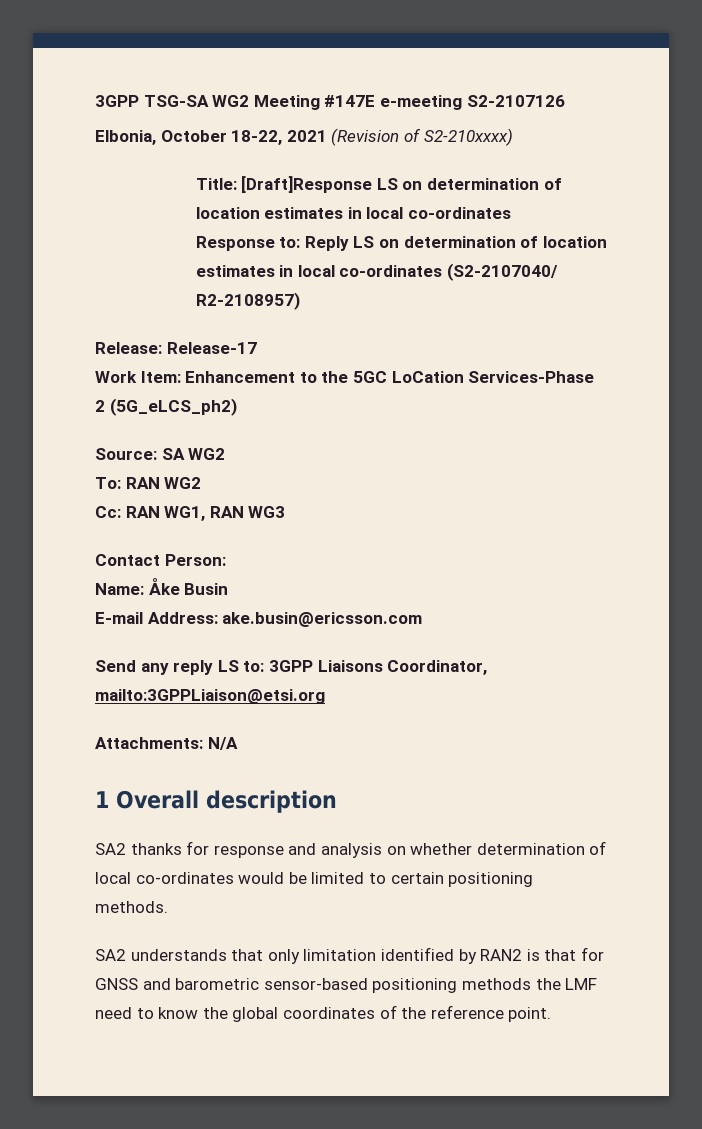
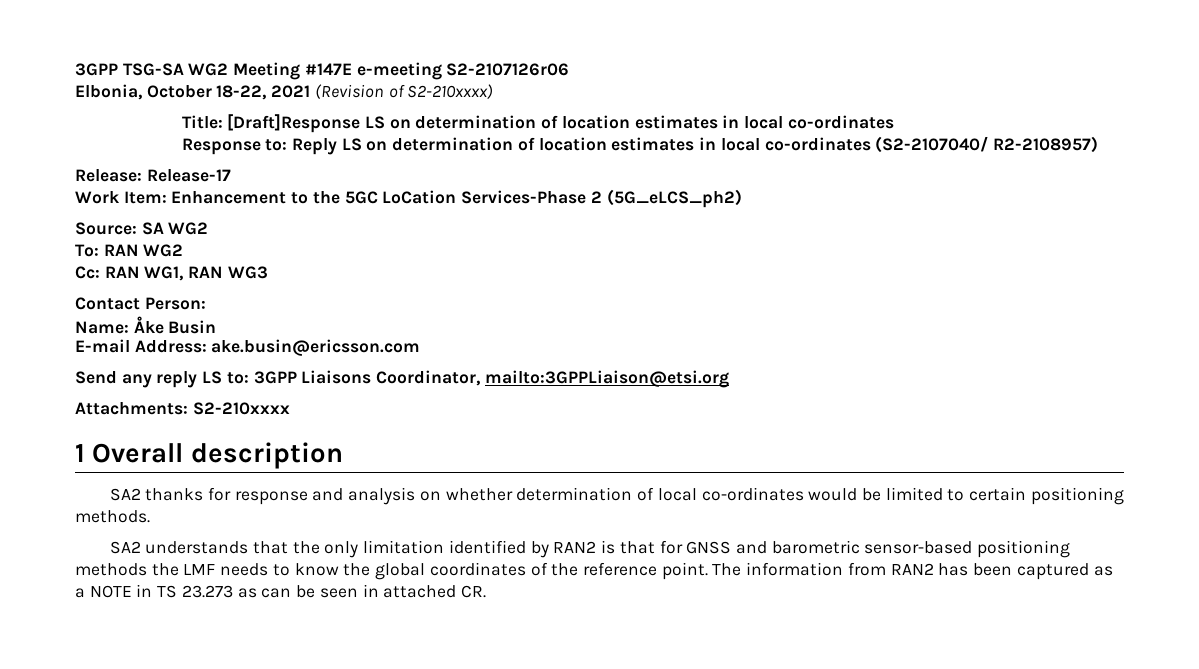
[466,95,565,107] S2-2107126 -> [446,63,570,76] S2-2107126r06
[207,737,238,750] N/A -> [192,402,290,415] S2-210xxxx
(264, 955) none -> [292,541,320,554] the
[95,1007,132,1019] need -> [220,563,269,576] needs
(552, 1014) none -> [712,562,1113,580] [75,584,486,598] The information from RAN2 has been captured as a NOTE in TS 23.273 as can be seen in attached CR.

